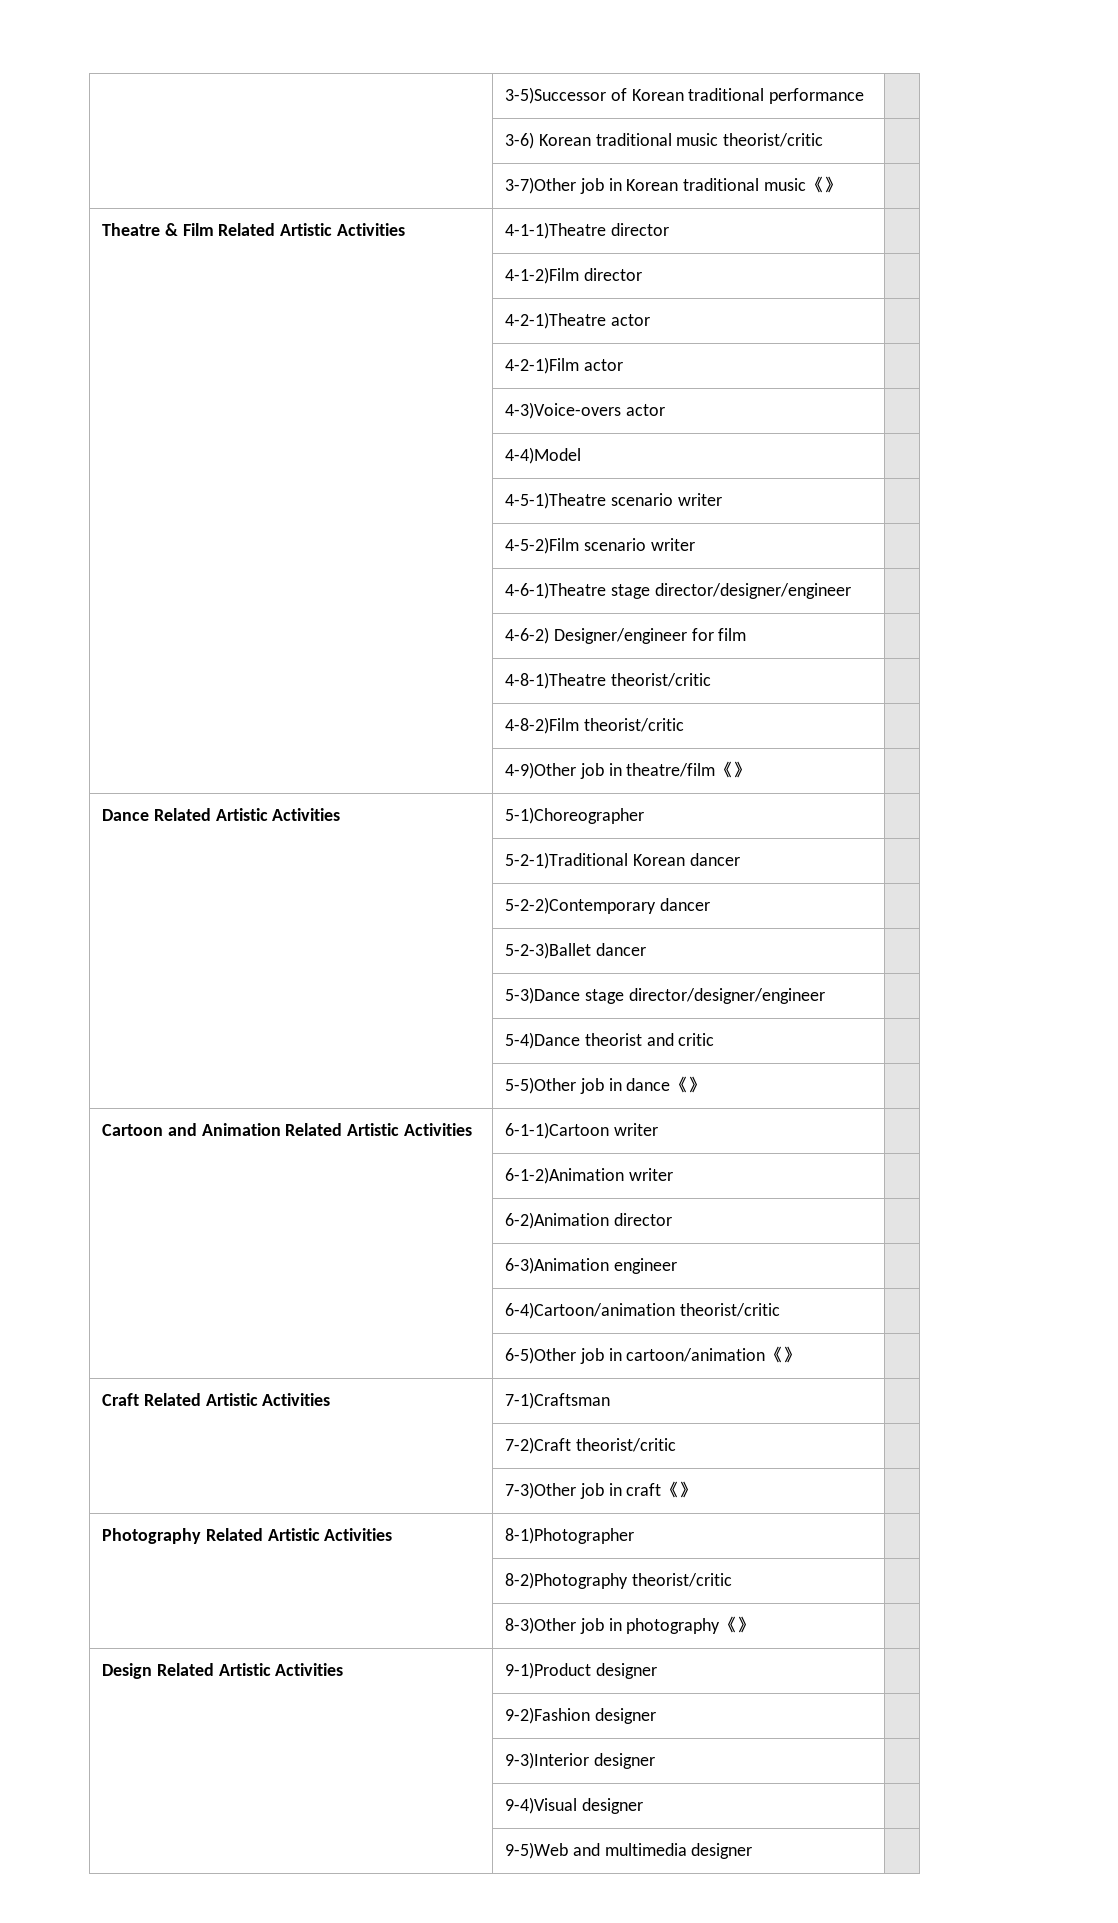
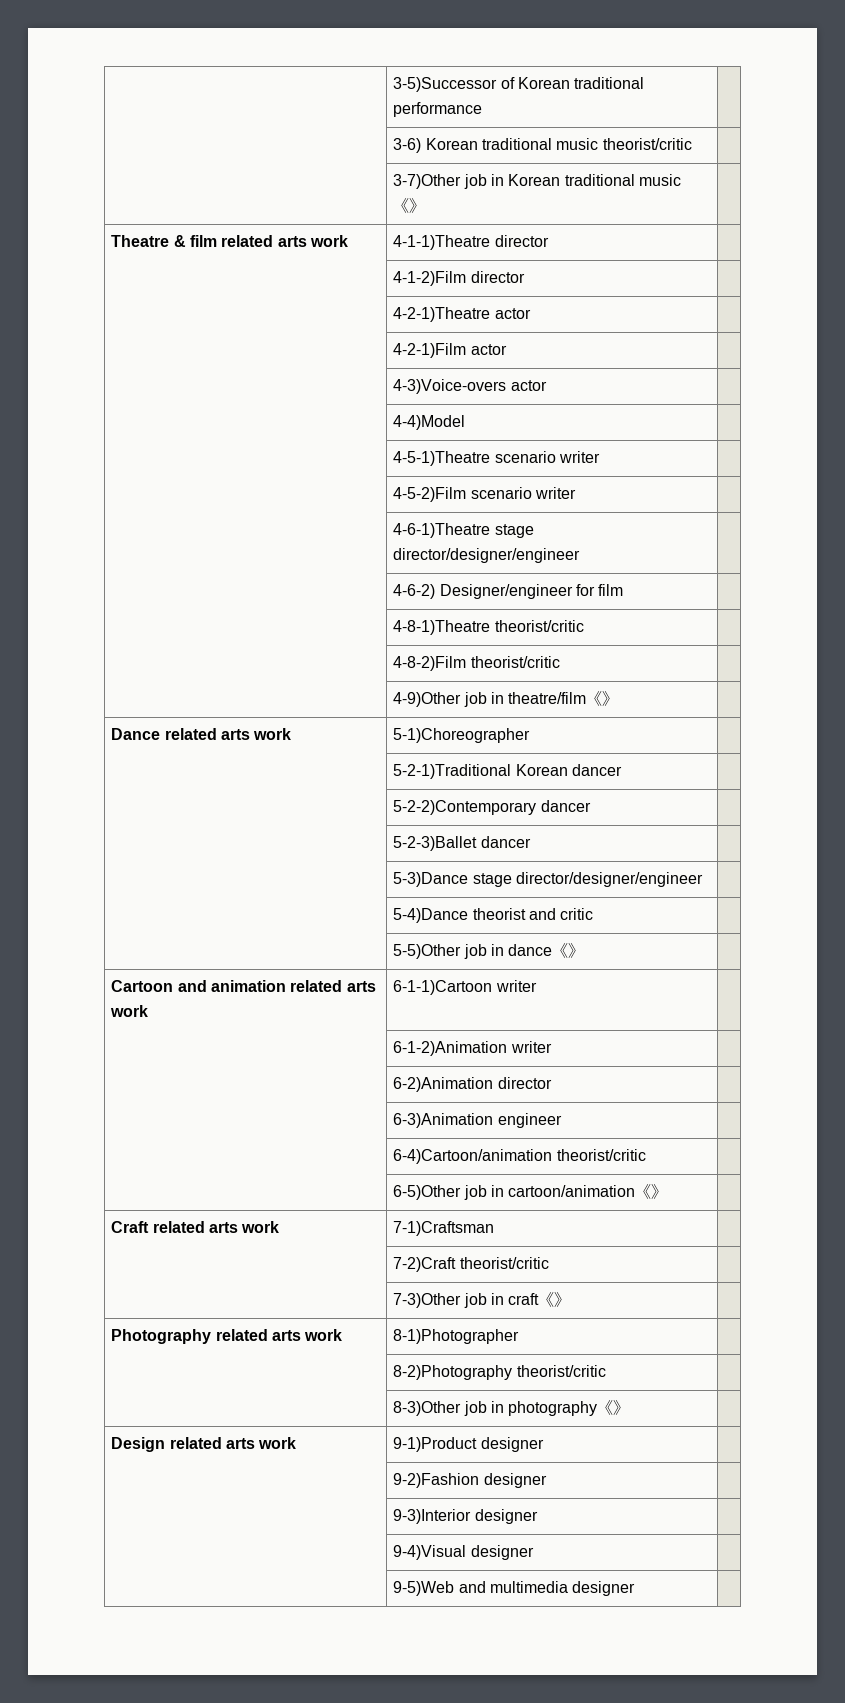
[182,223,405,236] Film Related Artistic Activities -> [190,235,349,247] film related arts work
[153,808,341,821] Related Artistic Activities -> [164,728,292,740] related arts work
[201,1123,472,1136] Animation Related Artistic Activities -> [211,980,376,992] [110,1005,149,1017] animation related arts work
[143,1393,331,1406] Related Artistic Activities -> [152,1221,280,1233] related arts work
[205,1528,393,1541] Related Artistic Activities -> [215,1329,343,1341] related arts work
[156,1663,344,1676] Related Artistic Activities -> [169,1437,297,1449] related arts work

